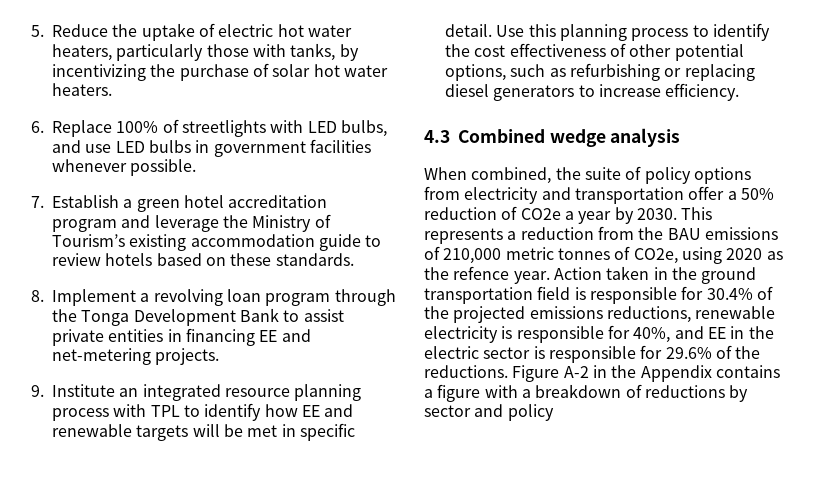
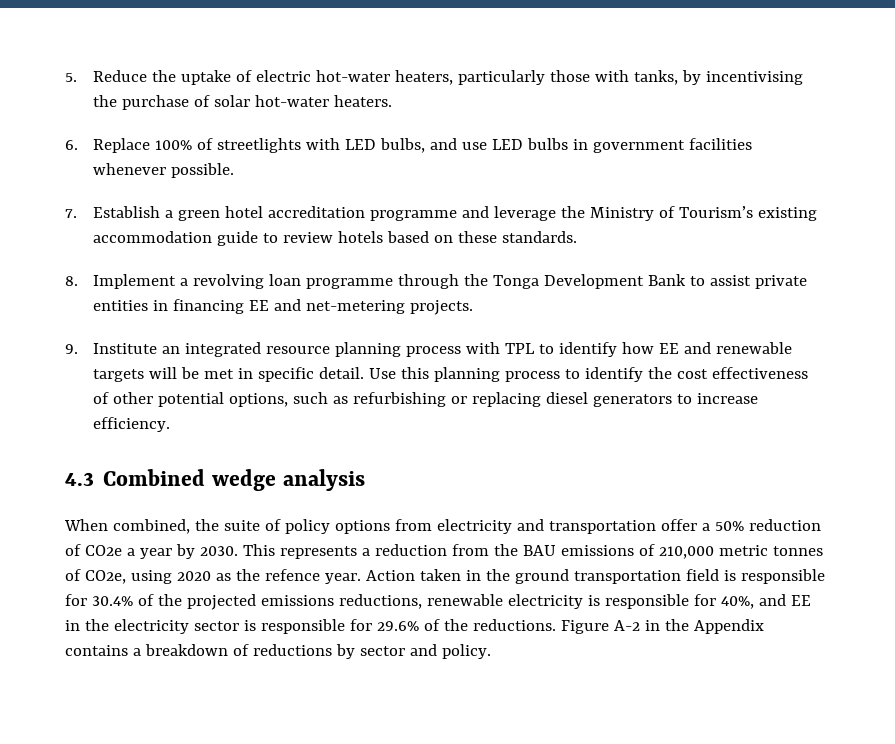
[277,24,352,37] hot water -> [316,70,391,82] hot-water
[52,64,146,81] incentivizing -> [706,71,804,85] incentivising
[313,64,388,77] hot water -> [255,95,330,107] hot-water
[52,219,117,232] program -> [370,210,458,221] programme
[265,293,331,306] program -> [306,278,394,289] programme
[424,346,479,359] electric -> [113,619,189,634] electricity
[437,384,531,402] figure with a -> (141, 652) none
[507,404,554,421] policy -> [441,644,491,659] policy.

